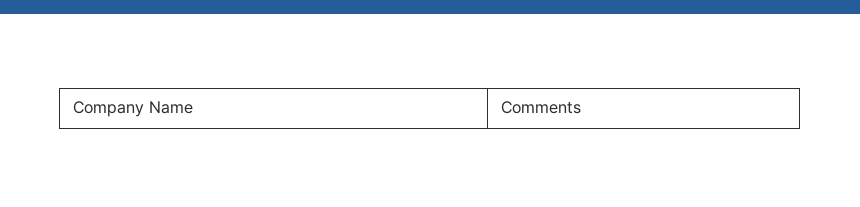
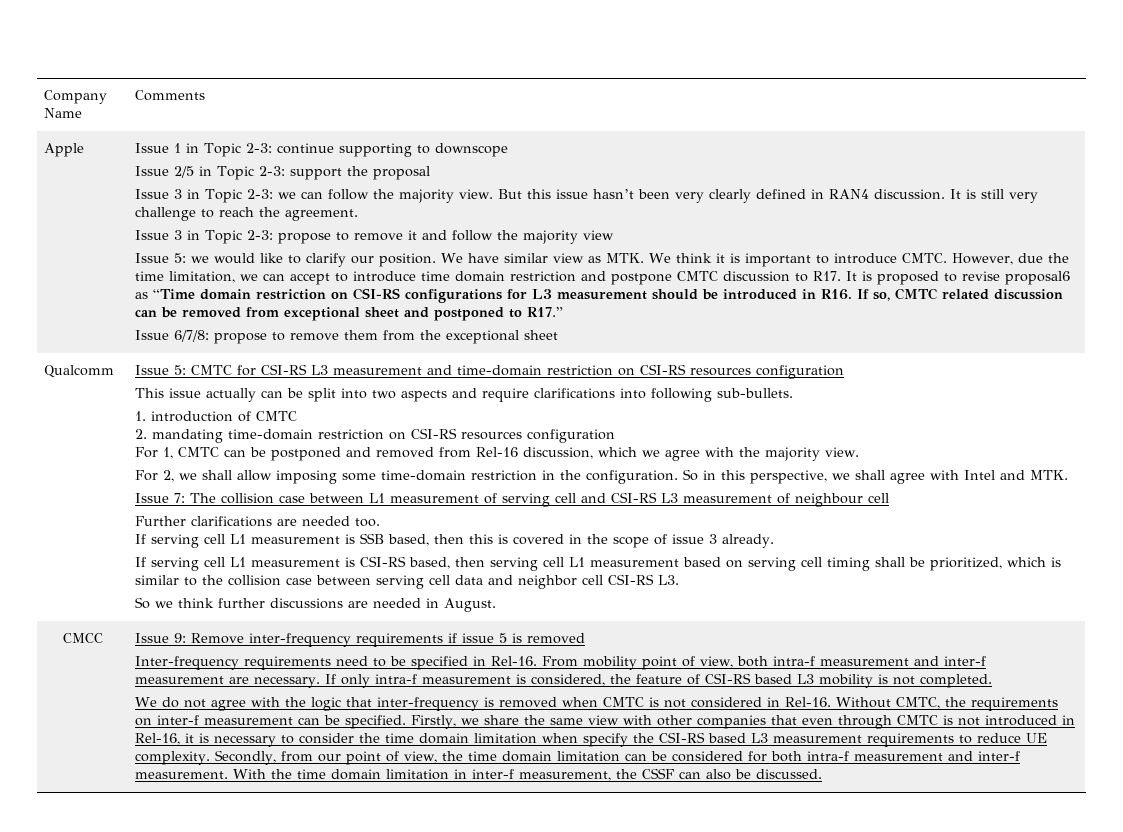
(582, 107) none -> [44,143,85,157] [135,143,509,157] [135,166,431,180] [135,189,1039,203] [135,207,359,221] [135,230,615,244] [135,253,1070,267] [135,271,1071,285] [135,288,1064,303] [135,307,564,321] [135,330,559,344] [44,365,115,378] [135,364,845,379] [135,388,794,402] [135,411,298,422] [135,428,616,443] [135,447,860,461] [135,469,1069,484] [135,492,890,507] [135,516,381,527] [135,533,775,548] [135,556,1062,571] [135,574,680,589] [135,597,497,612] [63,633,103,643] [135,633,586,647] [135,656,987,670] [135,673,993,688] [135,697,1059,711] [135,715,1076,729] [135,732,1048,747] [135,750,1021,765] [135,768,823,781] // Apple | Issue 1 in Topic 2-3: continue supporting to downscope // Issue 2/5 in Topic 2-3: support the proposal // Issue 3 in Topic 2-3: we can follow the majority view. But this issue hasn’t been very clearly defined in RAN4 discussion. It is still very challenge to reach the agreement. // Issue 3 in Topic 2-3: propose to remove it and follow the majority view // Issue 5: we would like to clarify our position. We have similar view as MTK. We think it is important to introduce CMTC. However, due the time limitation, we can accept to introduce time domain restriction and postpone CMTC discussion to R17. It is proposed to revise proposal6 as “Time domain restriction on CSI-RS configurations for L3 measurement should be introduced in R16. If so, CMTC related discussion can be removed from exceptional sheet and postponed to R17.” // Issue 6/7/8: propose to remove them from the exceptional sheet // Qualcomm | Issue 5: CMTC for CSI-RS L3 measurement and time-domain restriction on CSI-RS resources configuration // This issue actually can be split into two aspects and require clarifications into following sub-bullets. // 1. introduction of CMTC // 2. mandating time-domain restriction on CSI-RS resources configuration // For 1, CMTC can be postponed and removed from Rel-16 discussion, which we agree with the majority view. // For 2, we shall allow imposing some time-domain restriction in the configuration. So in this perspective, we shall agree with Intel and MTK. // Issue 7: The collision case between L1 measurement of serving cell and CSI-RS L3 measurement of neighbour cell // Further clarifications are needed too. // If serving cell L1 measurement is SSB based, then this is covered in the scope of issue 3 already. // If serving cell L1 measurement is CSI-RS based, then serving cell L1 measurement based on serving cell timing shall be prioritized, which is similar to the collision case between serving cell data and neighbor cell CSI-RS L3. // So we think further discussions are needed in August. // CMCC | Issue 9: Remove inter-frequency requirements if issue 5 is removed // Inter-frequency requirements need to be specified in Rel-16. From mobility point of view, both intra-f measurement and inter-f measurement are necessary. If only intra-f measurement is considered, the feature of CSI-RS based L3 mobility is not completed. // We do not agree with the logic that inter-frequency is removed when CMTC is not considered in Rel-16. Without CMTC, the requirements on inter-f measurement can be specified. Firstly, we share the same view with other companies that even through CMTC is not introduced in Rel-16, it is necessary to consider the time domain limitation when specify the CSI-RS based L3 measurement requirements to reduce UE complexity. Secondly, from our point of view, the time domain limitation can be considered for both intra-f measurement and inter-f measurement. With the time domain limitation in inter-f measurement, the CSSF can also be discussed.

